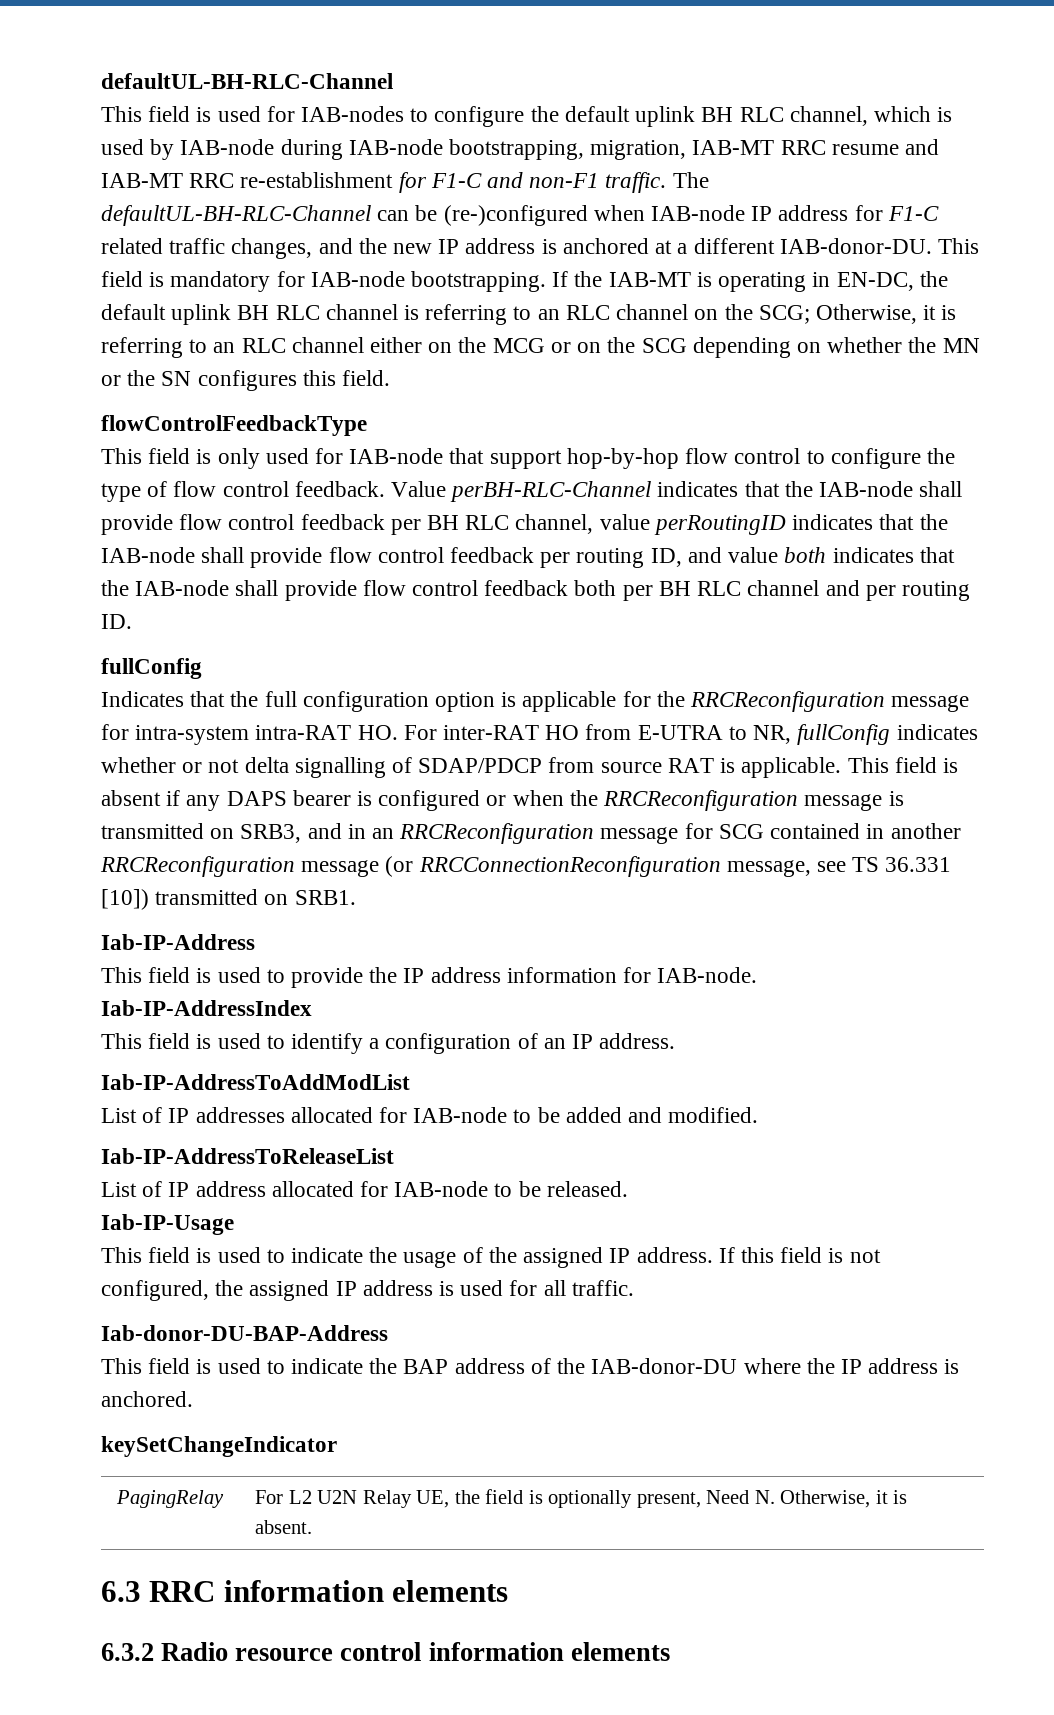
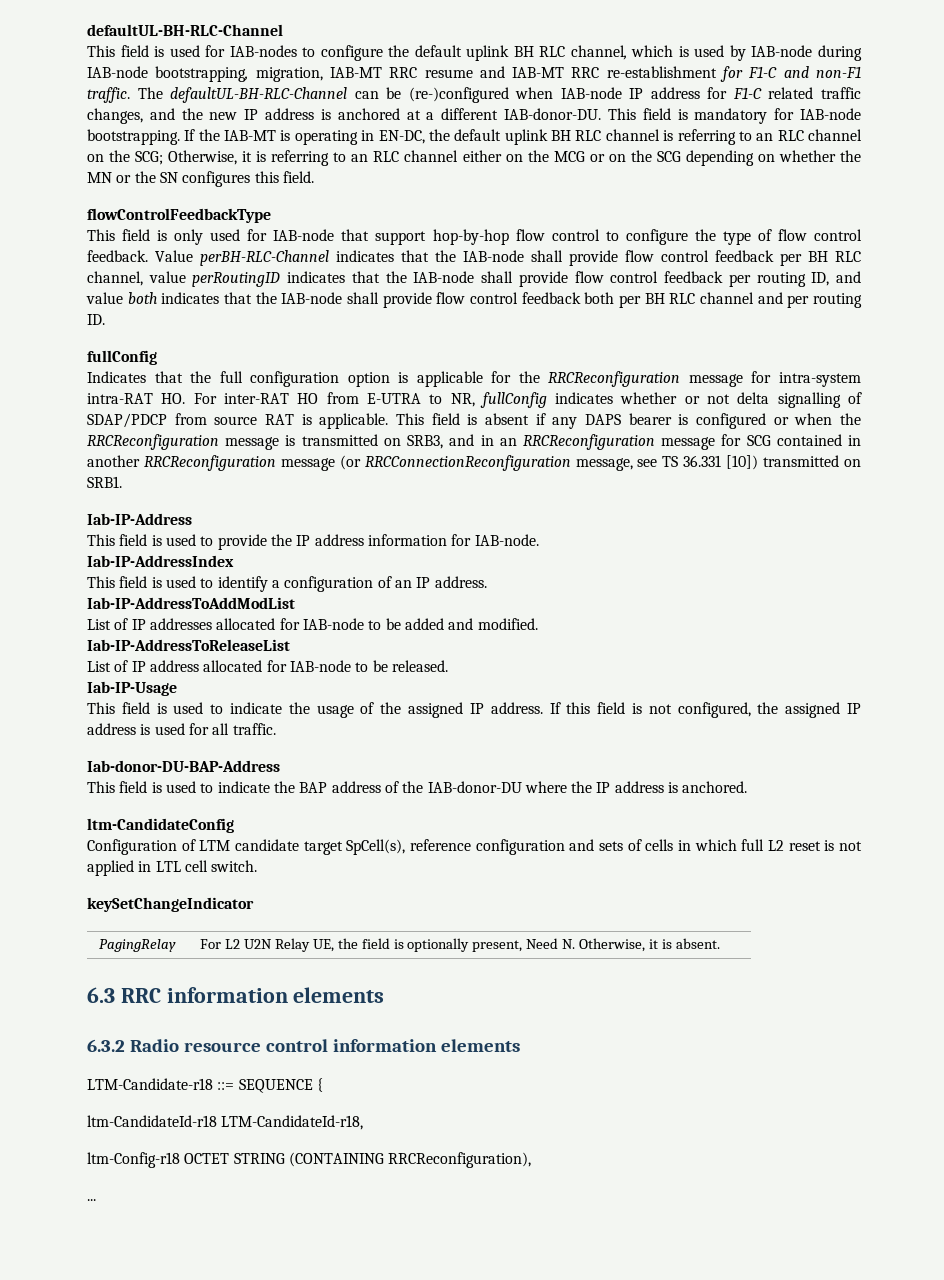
(193, 1399) none -> [87,818,234,833] [87,839,862,855] [87,860,258,876] // ltm-CandidateConfig // Configuration of LTM candidate target SpCell(s), reference configuration and sets of cells in which full L2 reset is not applied in LTL cell switch.
(670, 1651) none -> [87,1078,323,1093] [87,1115,364,1130] [87,1152,532,1168] [87,1199,96,1201] // LTM-Candidate-r18 ::= SEQUENCE { // ltm-CandidateId-r18 LTM-CandidateId-r18, // ltm-Config-r18 OCTET STRING (CONTAINING RRCReconfiguration), // ...

